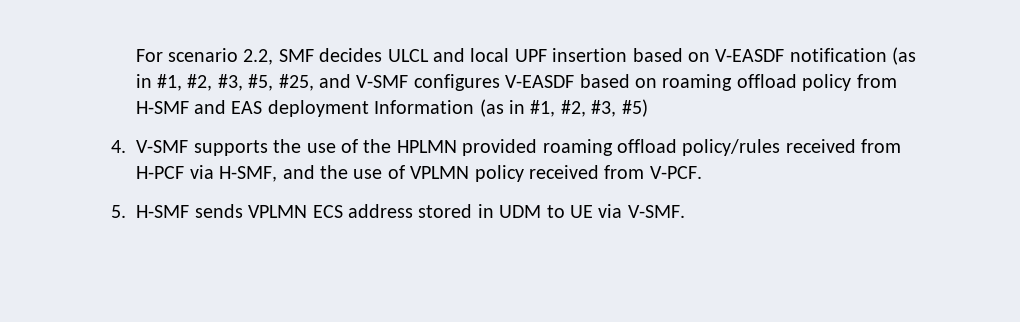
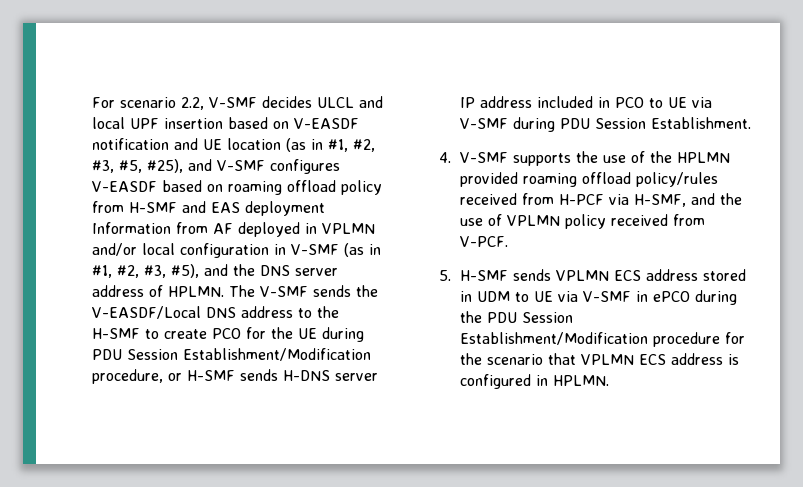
[278,49,314,62] SMF -> [208,97,257,108] V-SMF
(887, 55) none -> [173,138,281,150] and UE location
[278,74,314,91] #25, -> [146,159,183,173] #25),
[479,99,648,117] (as in #1, #2, #3, #5) -> [175,222,375,237] [91,243,381,258] [91,264,338,278] [91,285,378,297] [91,306,339,319] [91,327,364,342] [91,348,371,361] [91,369,378,384] [459,96,712,108] [459,117,751,132] from AF deployed in VPLMN and/or local configuration in V-SMF (as in #1, #2, #3, #5), and the DNS server address of HPLMN. The V-SMF sends the V-EASDF/Local DNS address to the H-SMF to create PCO for the UE during PDU Session Establishment/Modification procedure, or H-SMF sends H-DNS server IP address included in PCO to UE via V-SMF during PDU Session Establishment.
[627,205,685,218] V-SMF. -> [582,290,737,305] [459,311,573,323] [459,332,745,347] [459,353,739,365] [459,374,609,389] V-SMF in ePCO during the PDU Session Establishment/Modification procedure for the scenario that VPLMN ECS address is configured in HPLMN.

